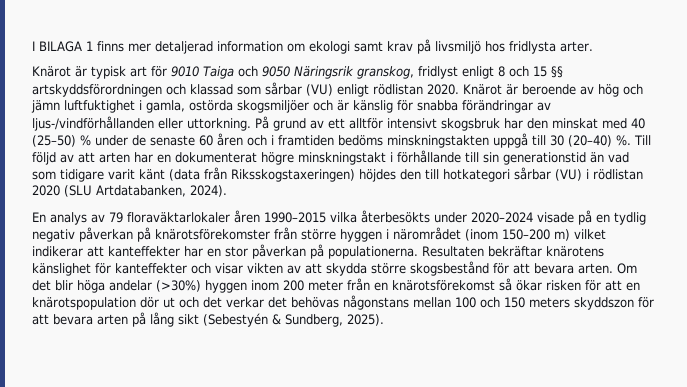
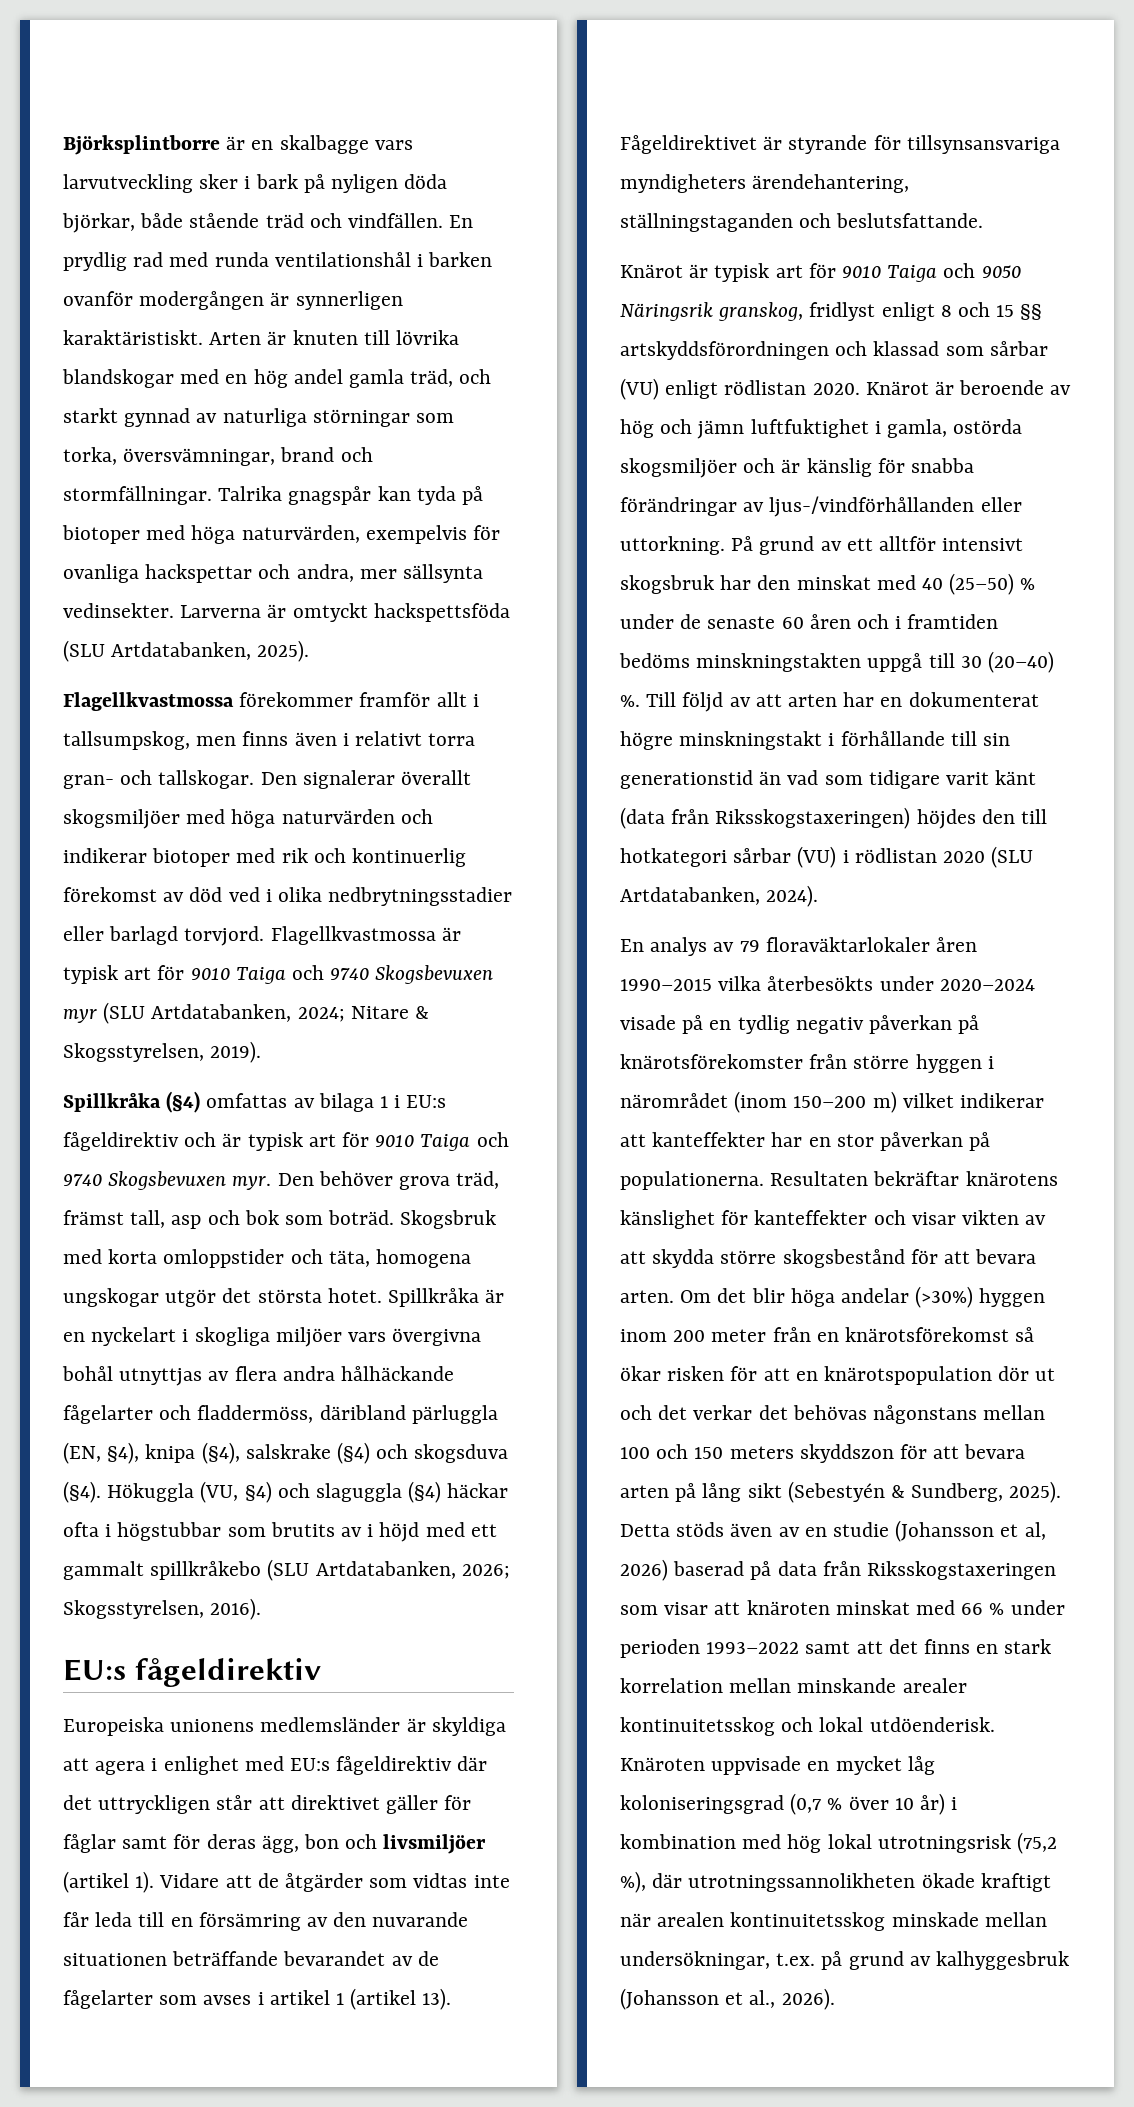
[32,39,593,54] I BILAGA 1 finns mer detaljerad information om ekologi samt krav på livsmiljö hos fridlysta arter. -> [63,135,413,155] [63,174,448,193] [62,213,474,233] [63,252,493,271] [63,291,403,310] [63,330,460,345] [62,369,492,388] [63,408,455,427] [63,447,373,466] [63,486,484,505] [62,525,501,544] [63,564,484,583] [63,603,510,622] [63,640,310,662] [63,692,479,711] [63,731,476,750] [63,770,472,789] [63,809,433,829] [63,848,467,867] [63,887,513,906] [63,926,461,946] [63,965,494,984] [63,1002,430,1024] [63,1041,262,1063] [63,1091,447,1113] [63,1132,509,1151] [63,1171,500,1190] [63,1210,497,1229] [63,1249,472,1268] [63,1288,505,1307] [63,1327,482,1347] [62,1366,455,1386] [63,1405,498,1424] [63,1442,509,1464] [63,1481,509,1503] [63,1522,497,1542] [63,1559,510,1581] [63,1598,262,1620] [63,1658,321,1687] [63,1717,506,1736] [63,1756,488,1775] [63,1795,472,1814] [63,1834,487,1854] [63,1871,510,1893] [63,1912,469,1931] [63,1951,439,1966] [63,1988,452,2010] [620,135,1060,154] [620,174,910,193] [620,213,984,232] Björksplintborre är en skalbagge vars larvutveckling sker i bark på nyligen döda björkar, både stående träd och vindfällen. En prydlig rad med runda ventilationshål i barken ovanför modergången är synnerligen karaktäristiskt. Arten är knuten till lövrika blandskogar med en hög andel gamla träd, och starkt gynnad av naturliga störningar som torka, översvämningar, brand och stormfällningar. Talrika gnagspår kan tyda på biotoper med höga naturvärden, exempelvis för ovanliga hackspettar och andra, mer sällsynta vedinsekter. Larverna är omtyckt hackspettsföda (SLU Artdatabanken, 2025). // Flagellkvastmossa förekommer framför allt i tallsumpskog, men finns även i relativt torra gran- och tallskogar. Den signalerar överallt skogsmiljöer med höga naturvärden och indikerar biotoper med rik och kontinuerlig förekomst av död ved i olika nedbrytningsstadier eller barlagd torvjord. Flagellkvastmossa är typisk art för 9010 Taiga och 9740 Skogsbevuxen myr (SLU Artdatabanken, 2024; Nitare & Skogsstyrelsen, 2019). // Spillkråka (§4) omfattas av bilaga 1 i EU:s fågeldirektiv och är typisk art för 9010 Taiga och 9740 Skogsbevuxen myr. Den behöver grova träd, främst tall, asp och bok som boträd. Skogsbruk med korta omloppstider och täta, homogena ungskogar utgör det största hotet. Spillkråka är en nyckelart i skogliga miljöer vars övergivna bohål utnyttjas av flera andra hålhäckande fågelarter och fladdermöss, däribland pärluggla (EN, §4), knipa (§4), salskrake (§4) och skogsduva (§4). Hökuggla (VU, §4) och slaguggla (§4) häckar ofta i högstubbar som brutits av i höjd med ett gammalt spillkråkebo (SLU Artdatabanken, 2026; Skogsstyrelsen, 2016). // EU:s fågeldirektiv // Europeiska unionens medlemsländer är skyldiga att agera i enlighet med EU:s fågeldirektiv där det uttryckligen står att direktivet gäller för fåglar samt för deras ägg, bon och livsmiljöer (artikel 1). Vidare att de åtgärder som vidtas inte får leda till en försämring av den nuvarande situationen beträffande bevarandet av de fågelarter som avses i artikel 1 (artikel 13). Fågeldirektivet är styrande för tillsynsansvariga myndigheters ärendehantering, ställningstaganden och beslutsfattande.
(384, 320) none -> [620,1520,1046,1542] [620,1559,1057,1581] [620,1600,1065,1615] [620,1639,1052,1658] [620,1678,967,1693] [620,1717,995,1736] [620,1756,935,1775] [620,1793,958,1815] [620,1832,1058,1854] [620,1871,1051,1893] [620,1912,1047,1931] [620,1951,1070,1970] [620,1988,835,2010] Detta stöds även av en studie (Johansson et al, 2026) baserad på data från Riksskogstaxeringen som visar att knäroten minskat med 66 % under perioden 1993–2022 samt att det finns en stark korrelation mellan minskande arealer kontinuitetsskog och lokal utdöenderisk. Knäroten uppvisade en mycket låg koloniseringsgrad (0,7 % över 10 år) i kombination med hög lokal utrotningsrisk (75,2 %), där utrotningssannolikheten ökade kraftigt när arealen kontinuitetsskog minskade mellan undersökningar, t.ex. på grund av kalhyggesbruk (Johansson et al., 2026).

